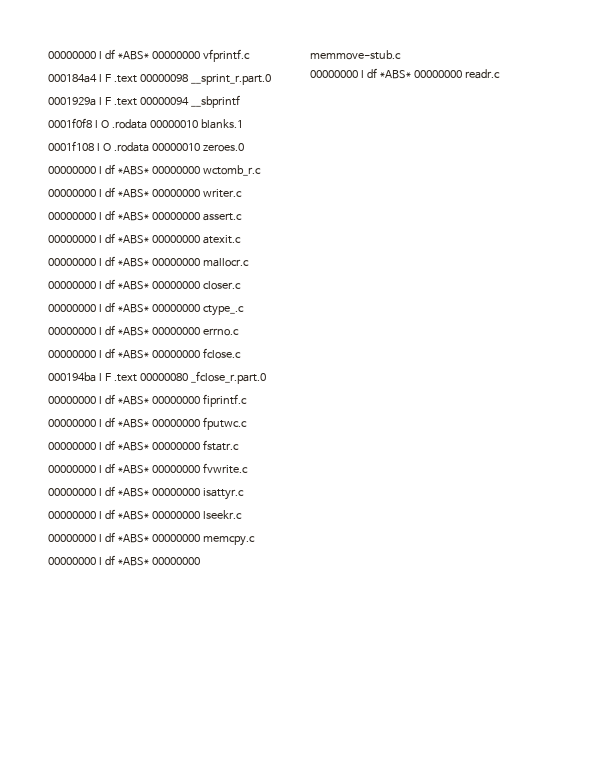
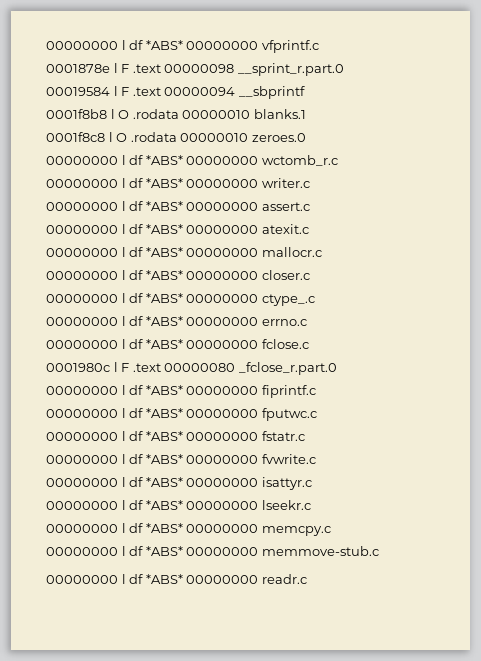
[48,74,97,83] 000184a4 -> [46,64,110,73] 0001878e
[48,97,96,106] 0001929a -> [46,87,110,96] 00019584
[48,118,92,128] 0001f0f8 -> [46,109,107,119] 0001f8b8
[48,141,94,151] 0001f108 -> [46,132,105,142] 0001f8c8
[48,372,96,382] 000194ba -> [46,363,110,372] 0001980c

